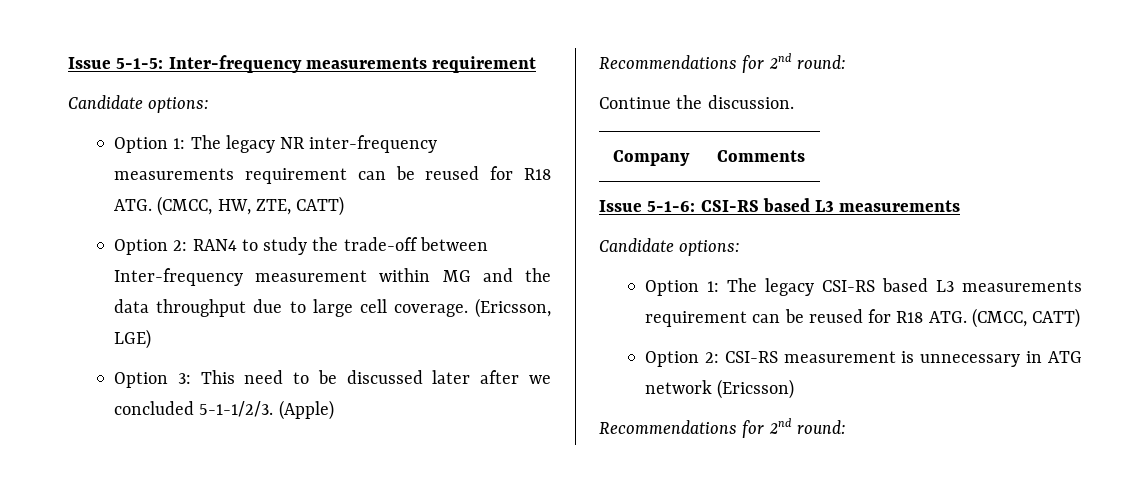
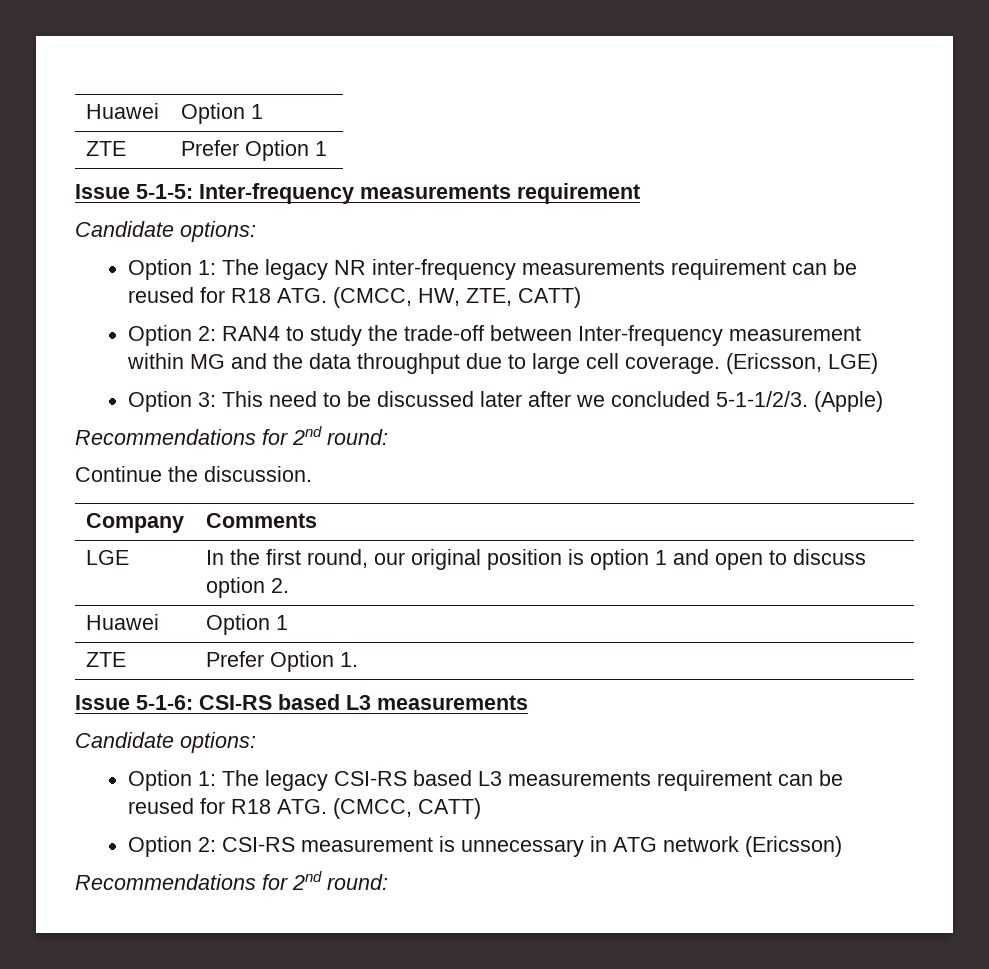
(68, 63) none -> [85,103,159,119] [180,103,263,124] [85,141,126,156] [180,140,327,161] Huawei | Option 1 // ZTE | Prefer Option 1 //
(805, 156) none -> [85,550,129,565] [205,549,866,570] [205,577,289,598] [85,614,159,630] [205,614,288,635] [85,652,126,667] [205,651,358,672] // LGE | In the first round, our original position is option 1 and open to discuss option 2. // Huawei | Option 1 // ZTE | Prefer Option 1.

